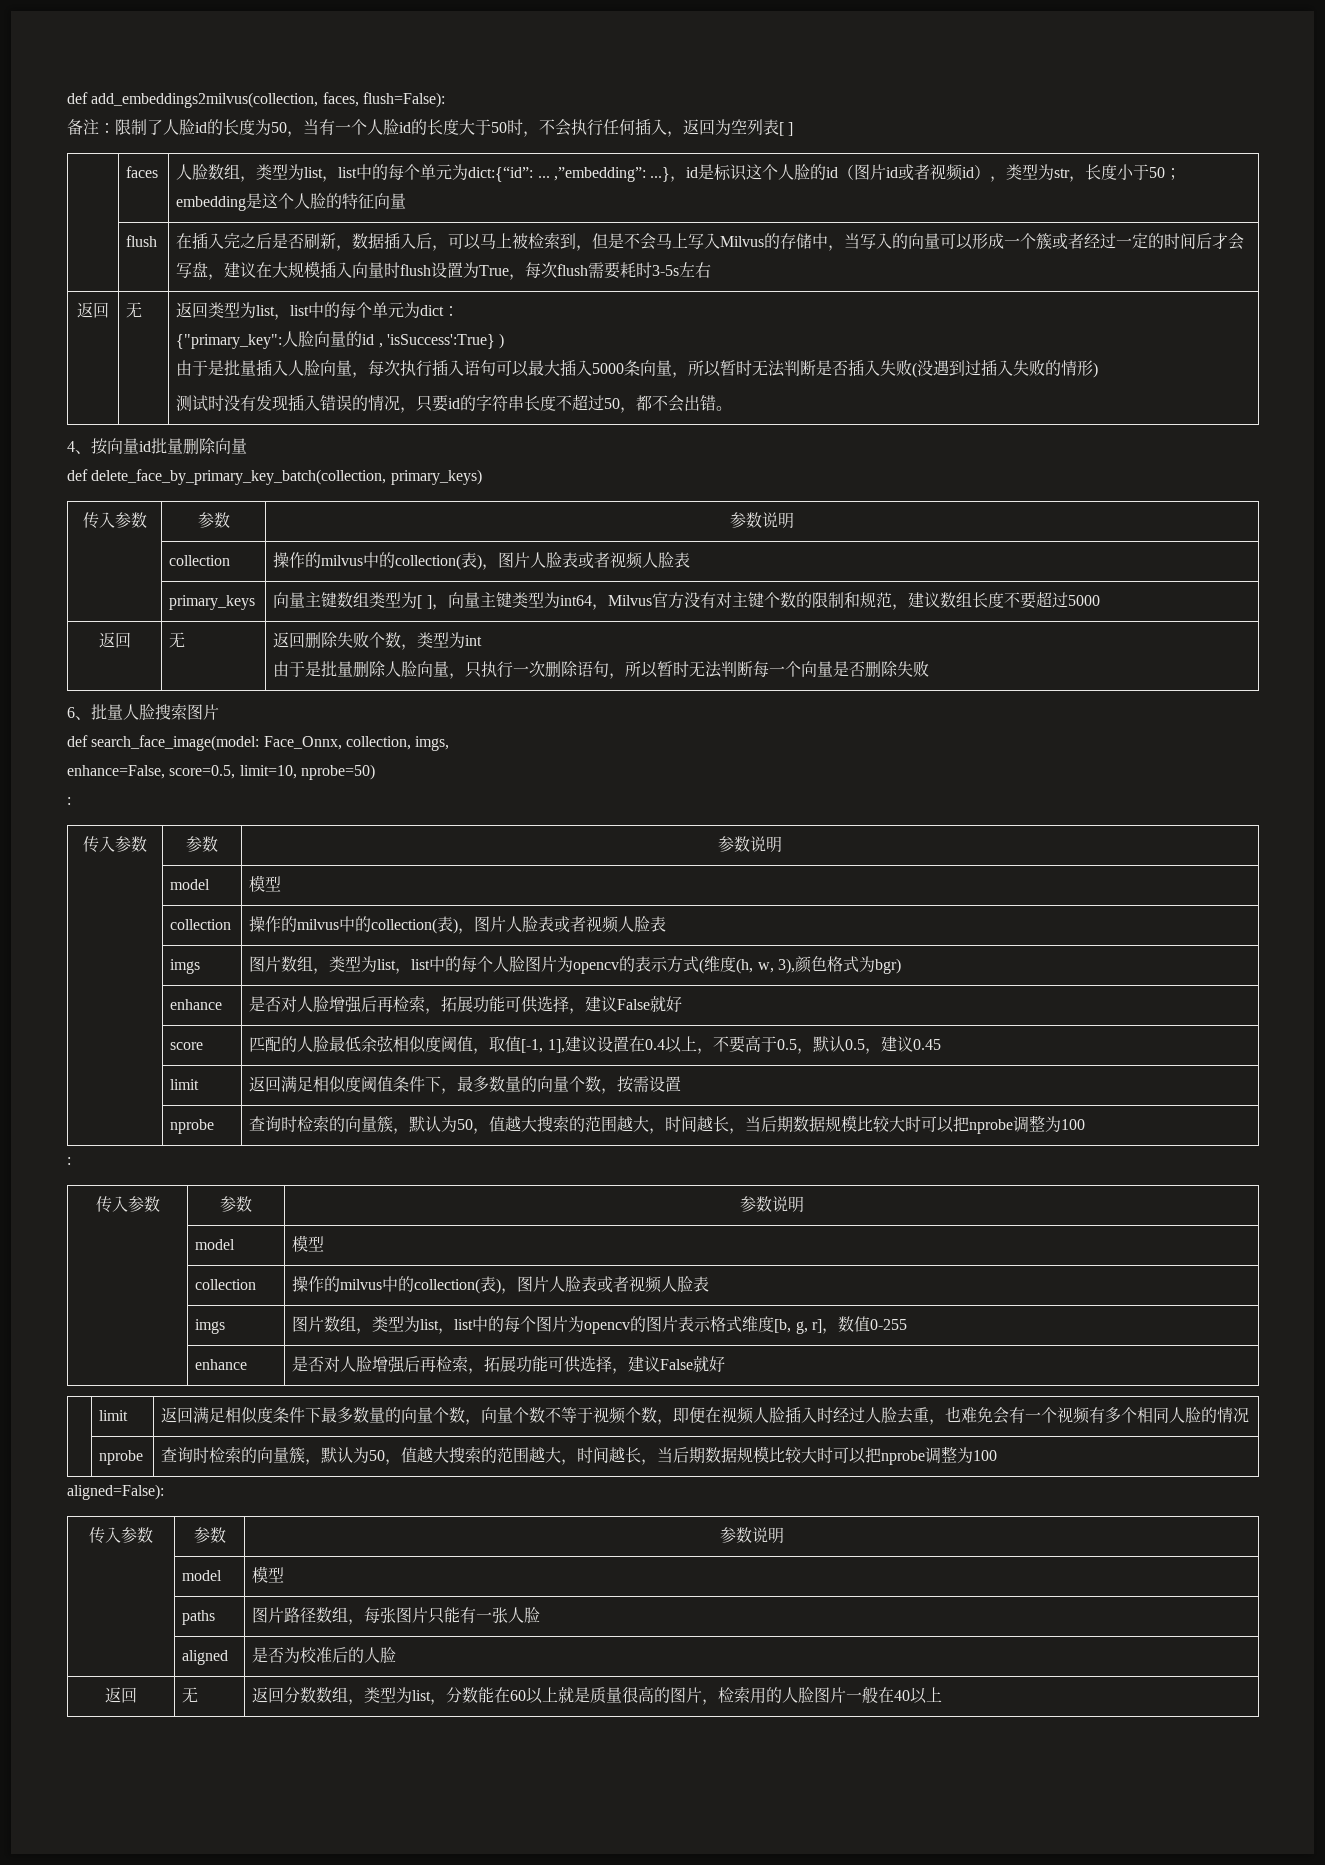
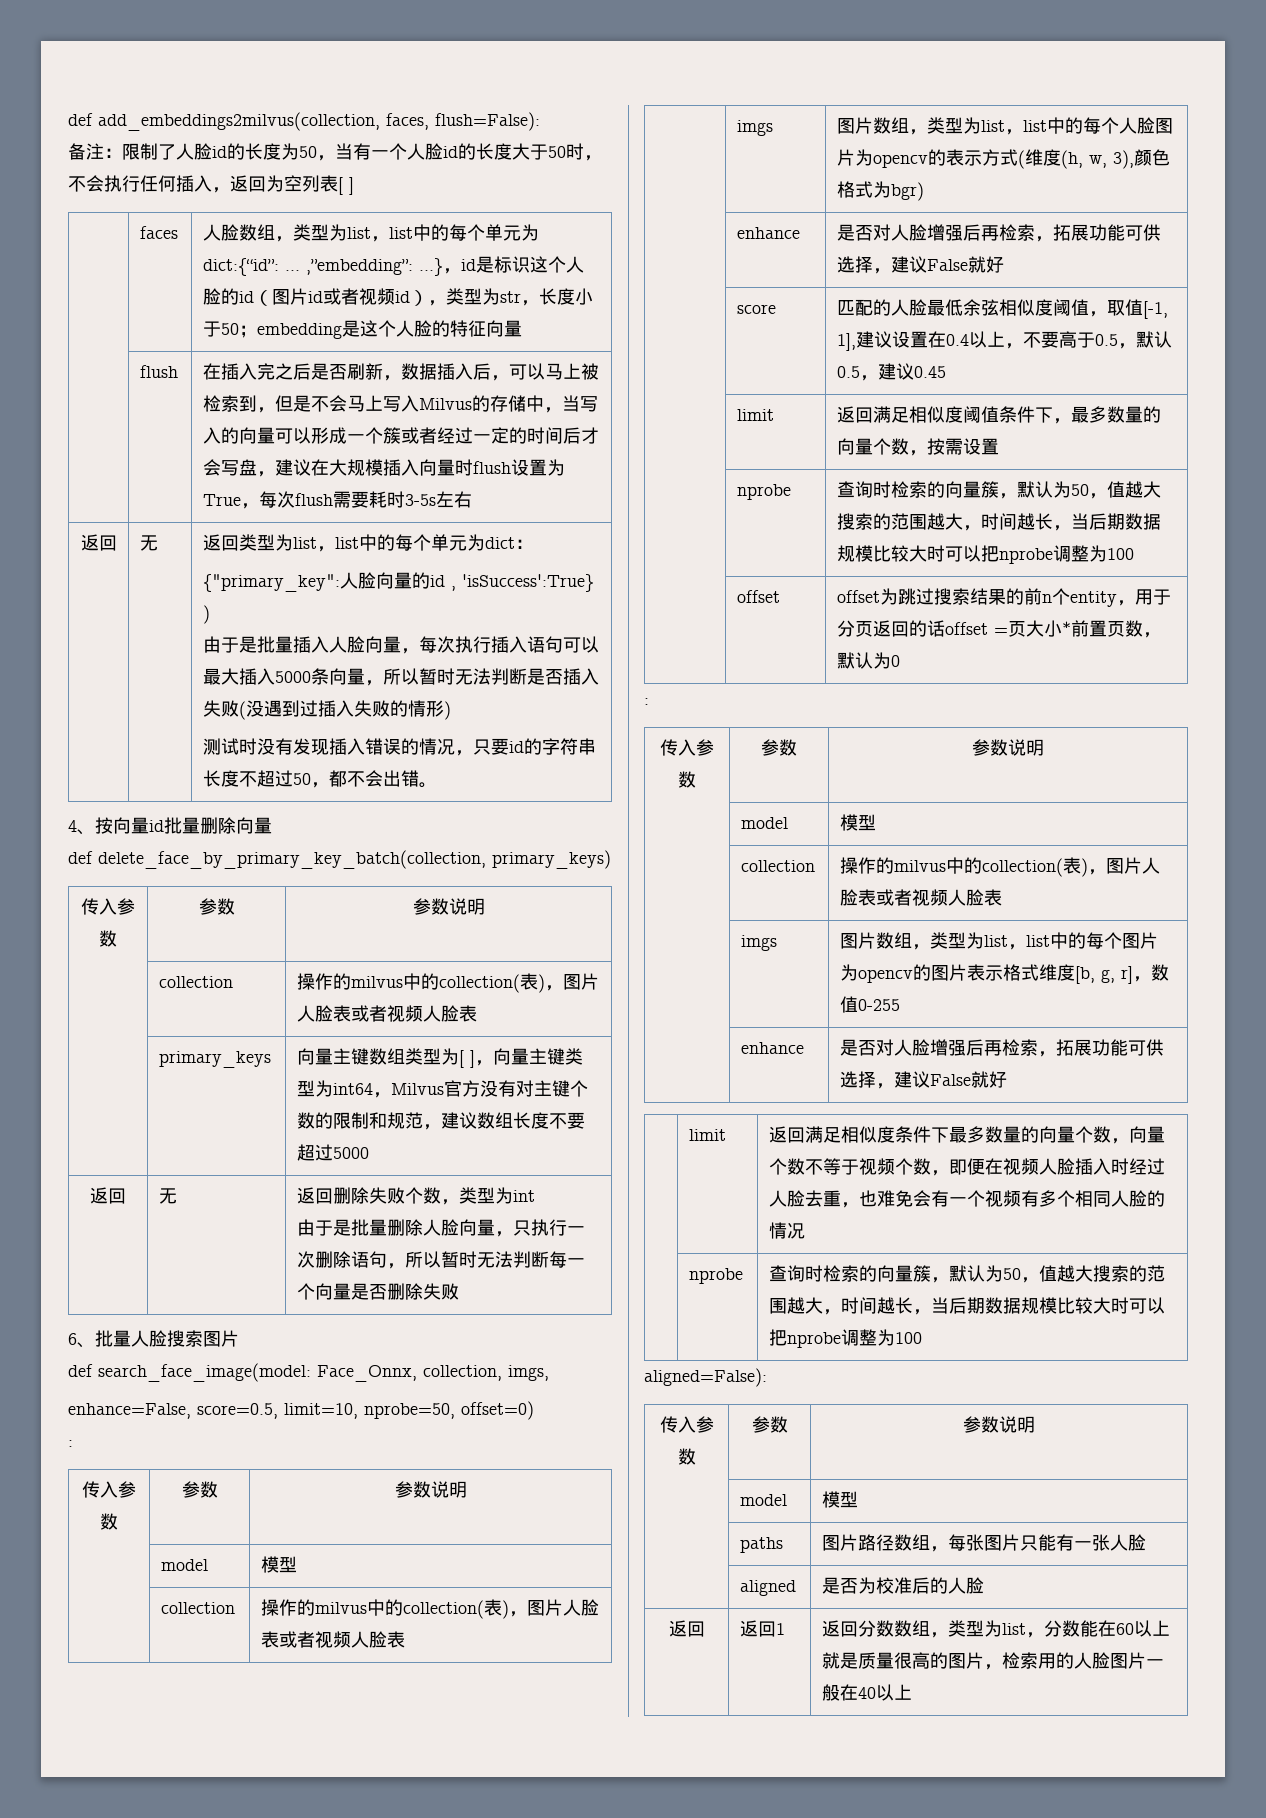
[300,764,375,780] nprobe=50) -> [364,1401,534,1420] nprobe=50, offset=0)
(1086, 1124) none -> [737,590,781,603] [837,588,1172,607] [837,620,1162,638] [837,652,901,669] // | offset | offset为跳过搜索结果的前n个entity，用于分页返回的话offset =页大小*前置页数，默认为0
[182,1687,199,1703] 无 -> [740,1620,786,1637] 返回1

